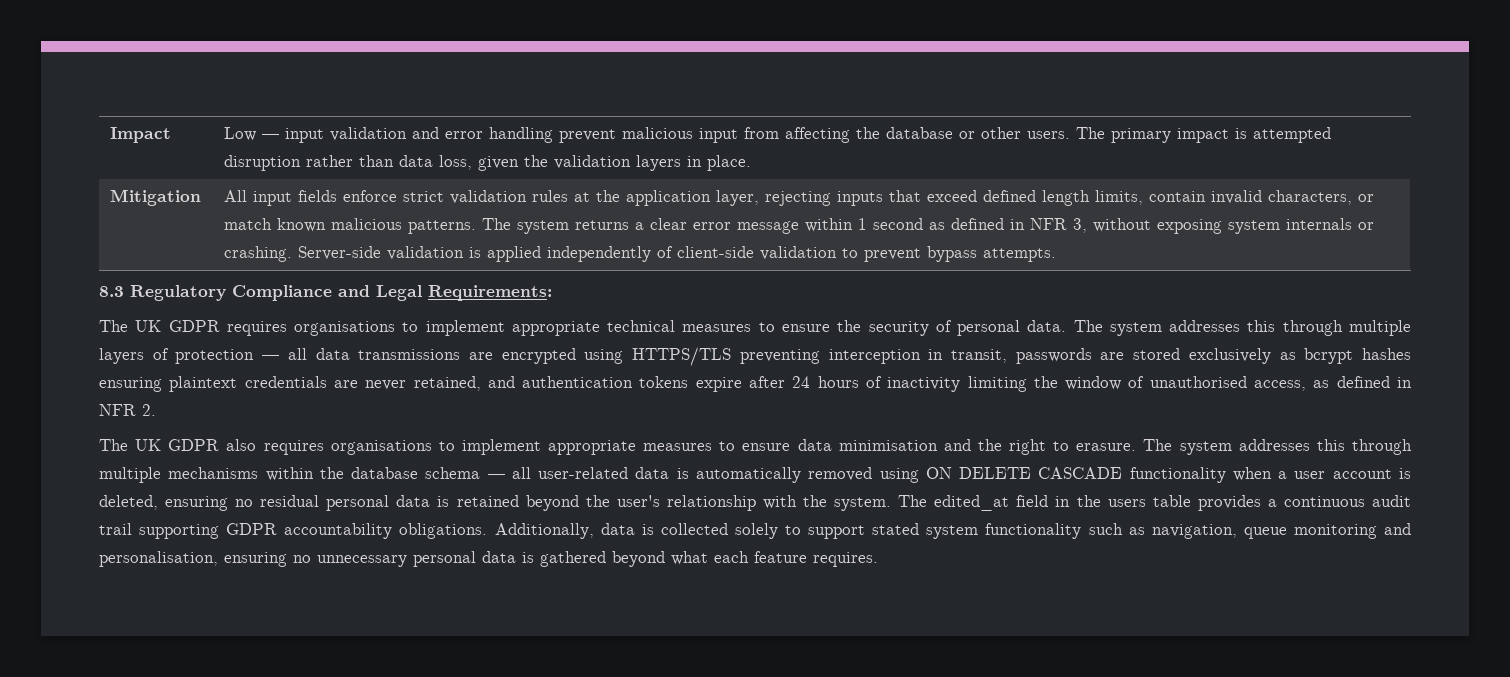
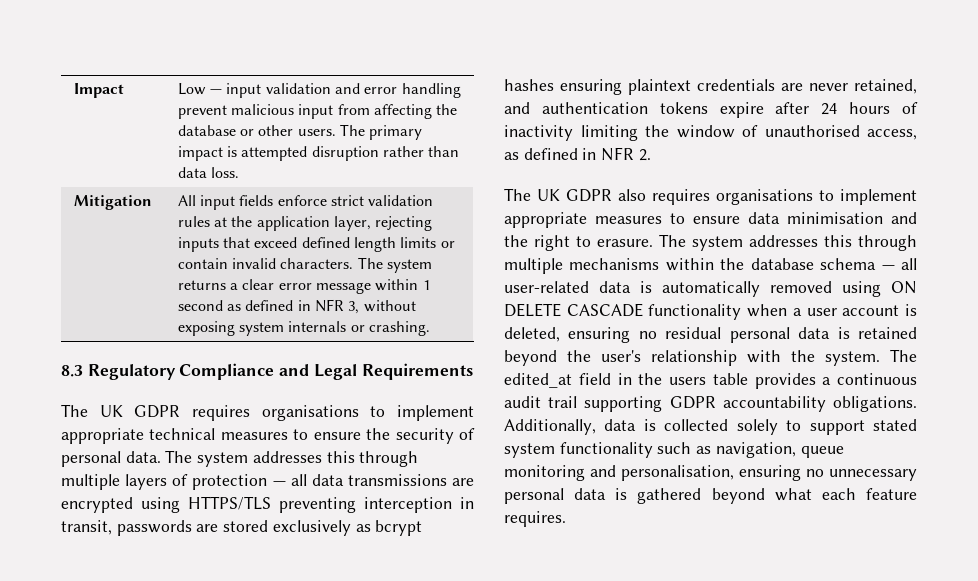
[439,155,752,171] loss, given the validation layers in place. -> [211,167,240,178] loss.
[1095,190,1375,205] [224,218,477,234] limits, contain invalid characters, or match known malicious patterns. -> [400,237,455,248] [177,258,354,269] limits or contain invalid characters.
[298,246,1057,262] Server-side validation is applied independently of client-side validation to prevent bypass attempts. -> (430, 328) none
[428,285,552,301] Requirements: -> [361,363,473,380] Requirements

